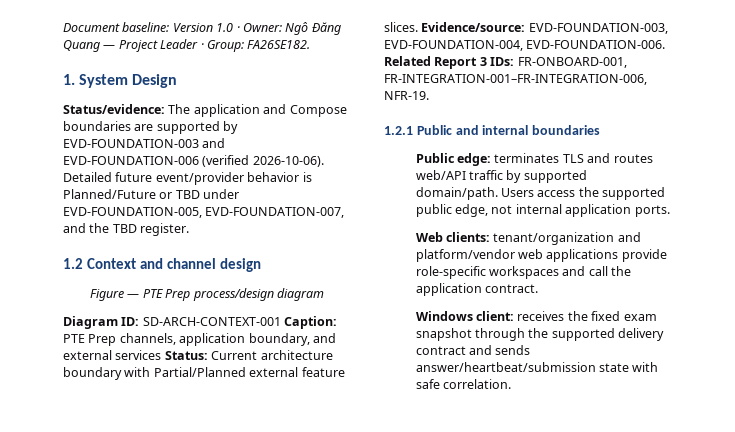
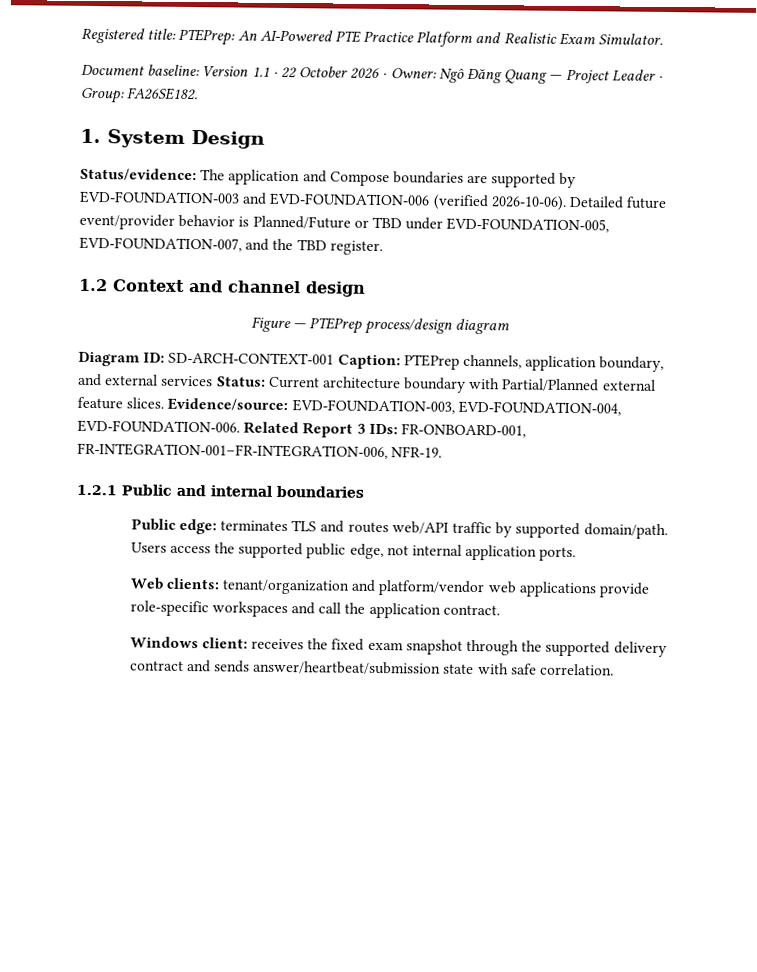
[63,22,234,32] Document baseline: Version 1.0 -> [81,27,664,47] [81,64,381,79] Registered title: PTEPrep: An AI-Powered PTE Practice Platform and Realistic Exam Simulator. // Document baseline: Version 1.1 · 22 October 2026
[142,289,191,301] PTE Prep -> [309,317,362,334] PTEPrep
[63,334,117,346] PTE Prep -> [403,354,460,370] PTEPrep

